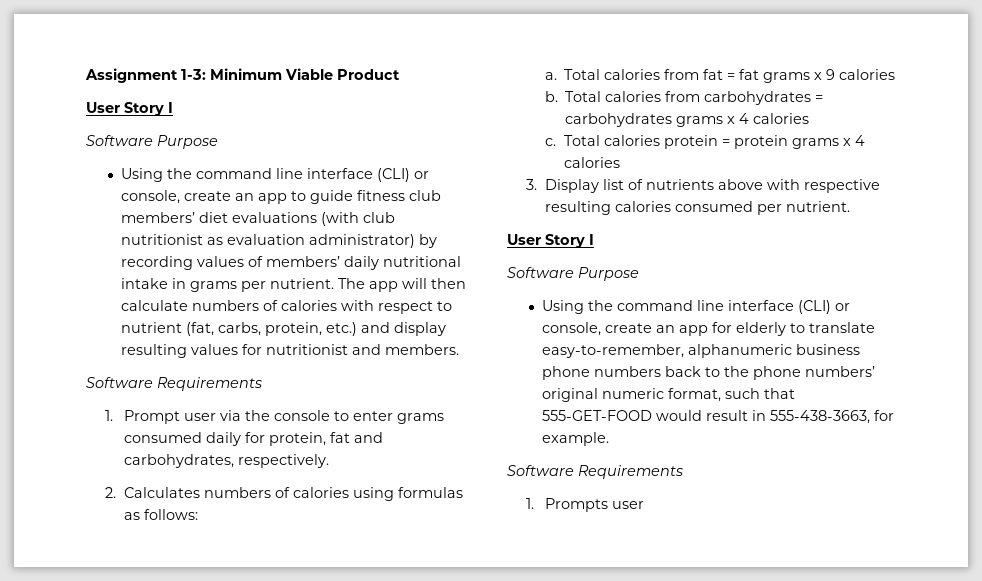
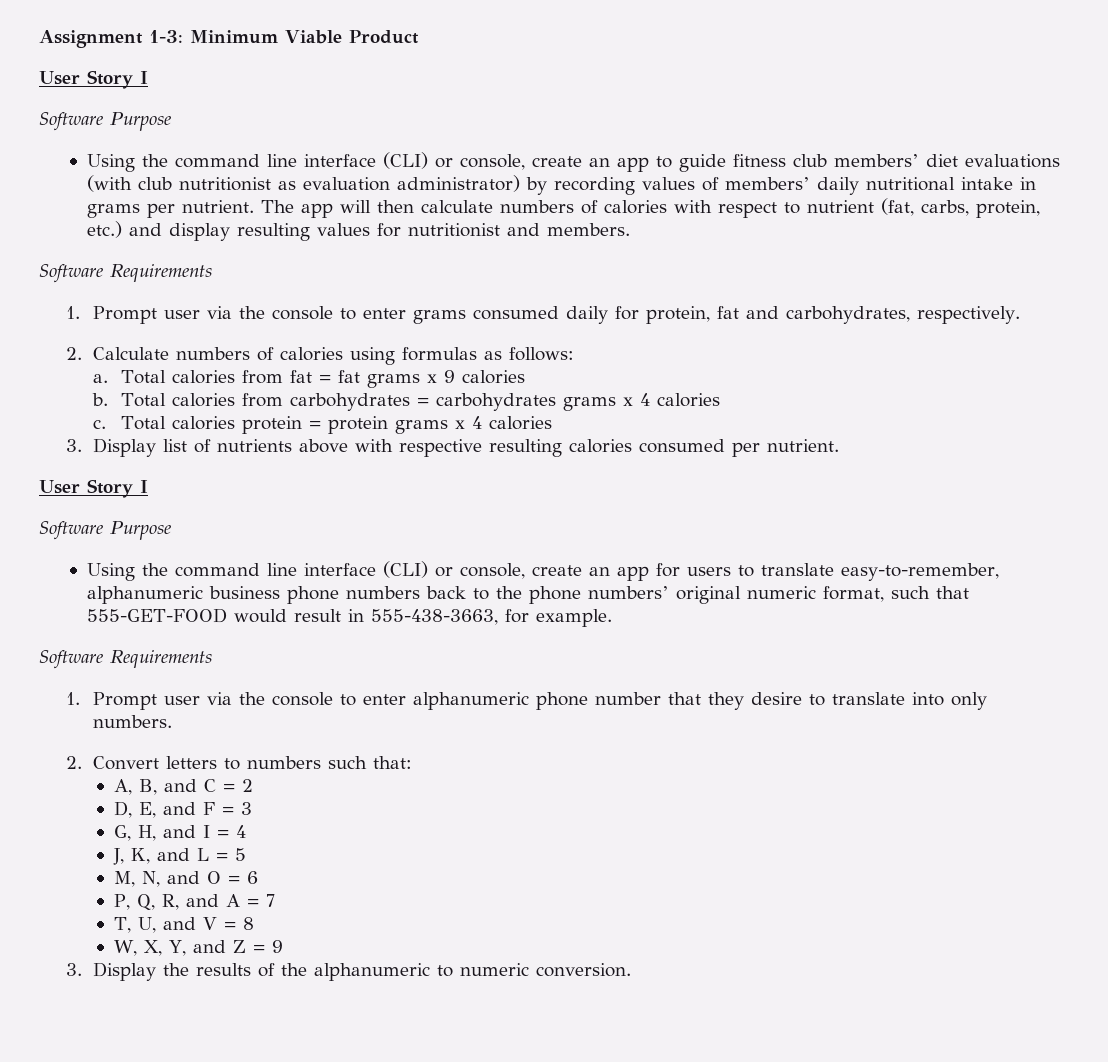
[123,487,200,498] Calculates -> [93,347,170,360] Calculate
[735,322,786,336] elderly -> [687,567,732,576] users
[544,498,644,512] Prompts user -> [93,692,988,710] [93,715,173,728] [66,756,413,770] [114,779,254,795] [114,801,253,818] [114,825,247,841] [113,848,247,865] [114,871,259,887] [114,894,276,911] [114,917,255,933] [114,940,284,956] [66,962,632,981] Prompt user via the console to enter alphanumeric phone number that they desire to translate into only numbers. // 2. Convert letters to numbers such that: // A, B, and C = 2 // D, E, and F = 3 // G, H, and I = 4 // J, K, and L = 5 // M, N, and O = 6 // P, Q, R, and A = 7 // T, U, and V = 8 // W, X, Y, and Z = 9 // 3. Display the results of the alphanumeric to numeric conversion.

